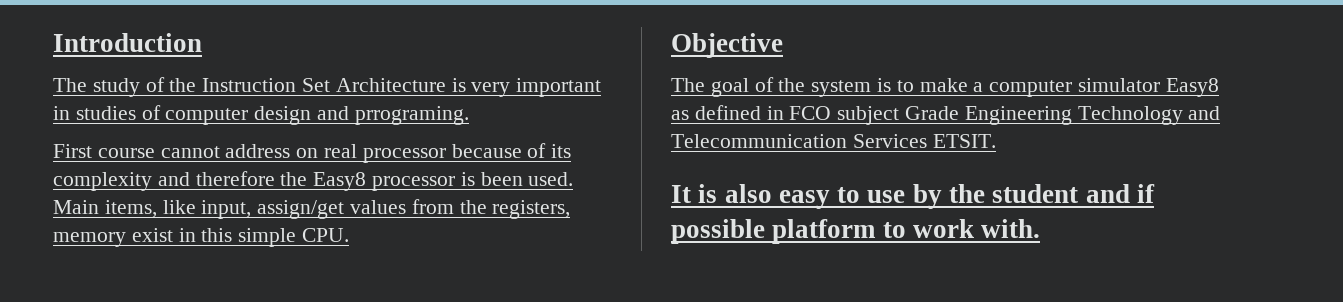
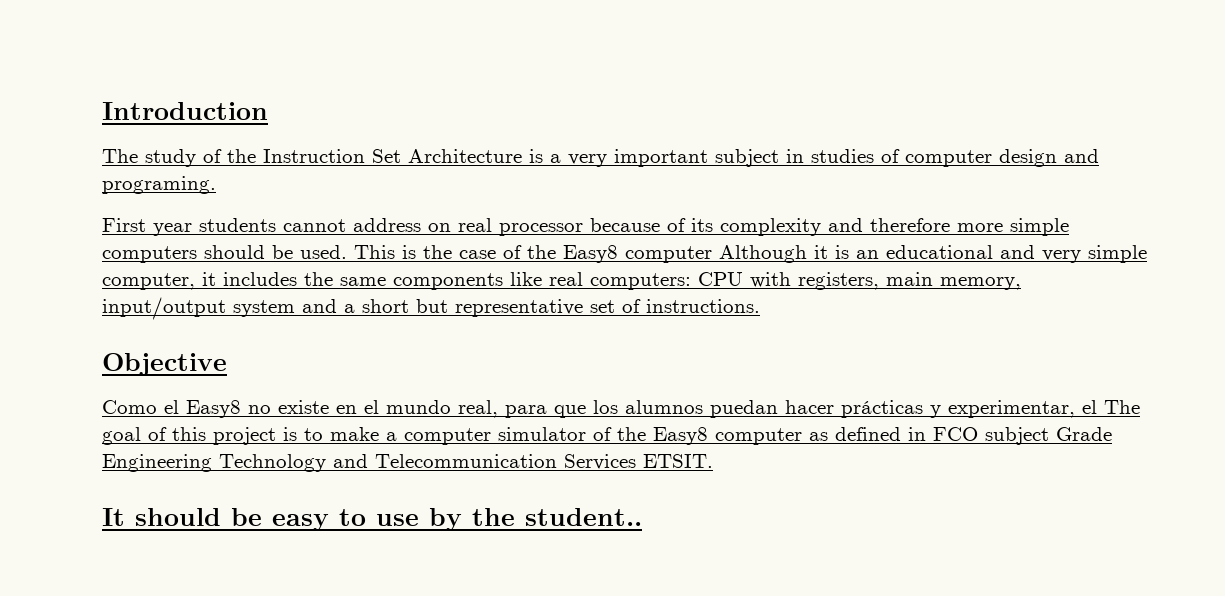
(466, 85) none -> [550,154,561,163] a
(602, 87) none -> [715,149,779,167] subject
[354,106,469,125] prrograming. -> [102,176,216,194] programing.
[97,148,155,158] course -> [153,218,276,236] year students
[280,172,574,191] [53,199,571,219] [53,228,350,247] [671,33,783,58] the Easy8 processor is been used. Main items, like input, assign/get values from the registers, memory exist in this simple CPU. // Objective // -> [957,218,1069,236] [102,245,1147,263] [102,272,1021,290] [102,297,760,320] [102,353,227,376] [102,400,1097,418] more simple computers should be used. This is the case of the Easy8 computer Although it is an educational and very simple computer, it includes the same components like real computers: CPU with registers, main memory, input/output system and a short but representative set of instructions. // Objective // Como el Easy8 no existe en el mundo real, para que los alumnos puedan hacer prácticas y experimentar, el
[778,78,872,97] the system -> [172,427,276,445] this project
[1165,78,1219,97] Easy8 -> [593,427,802,445] of the Easy8 computer
[698,184,772,203] is also -> [135,508,262,526] should be
[992,184,1155,203] [671,219,1041,244] student and if possible platform to work with. -> [525,508,642,526] student..

